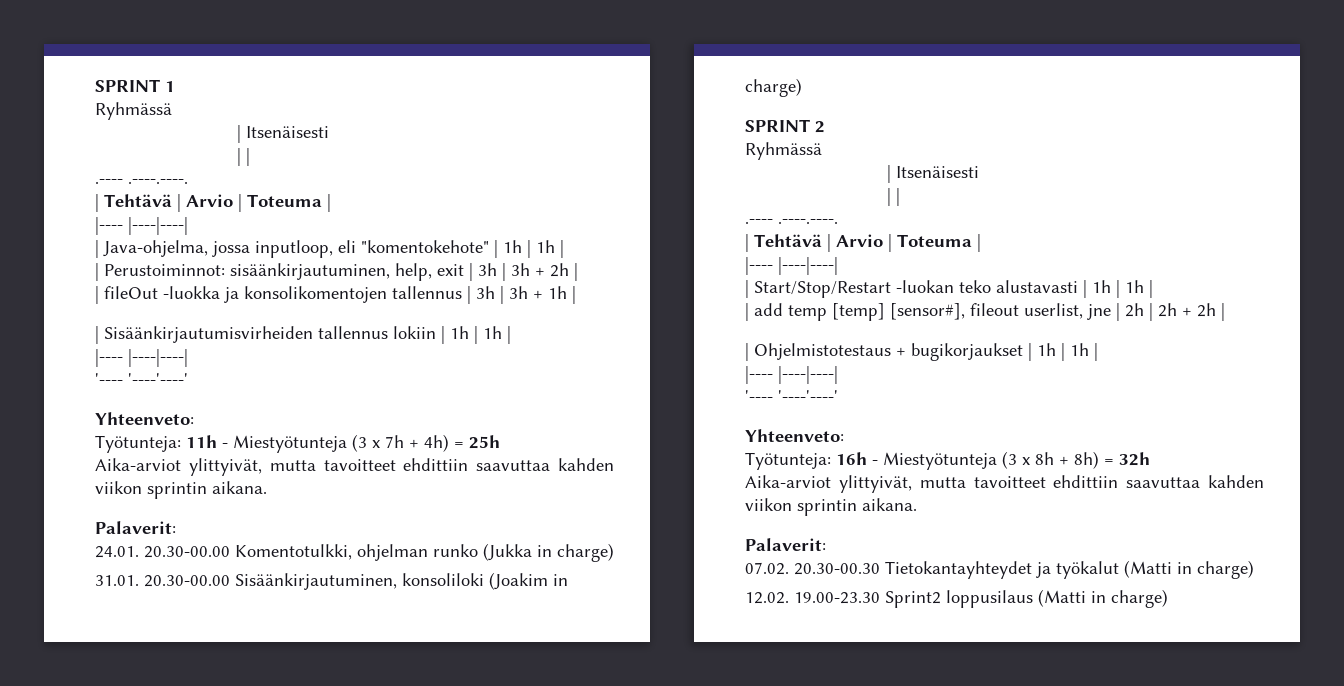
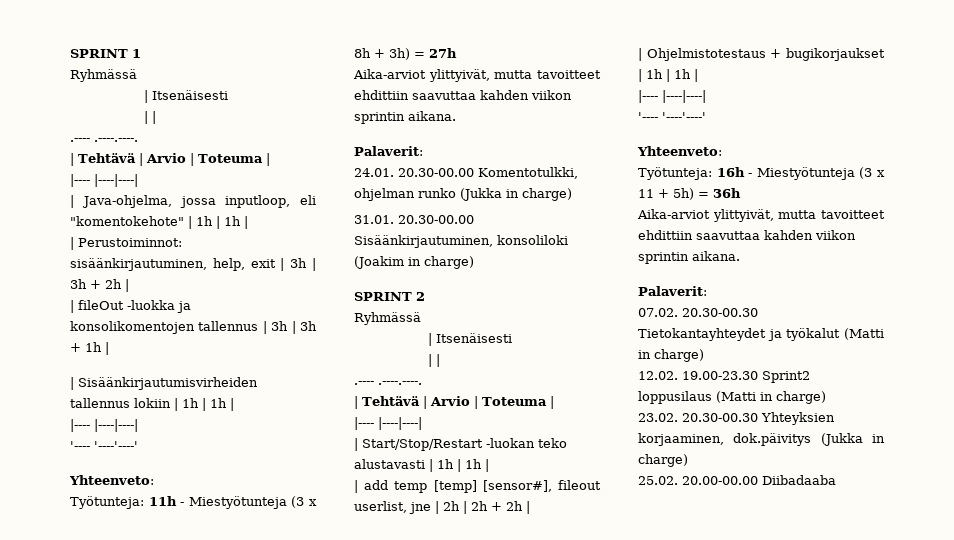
[385,434,500,452] 7h + 4h) = 25h -> [354,48,457,60] 8h + 3h) = 27h
[1035,451,1150,469] 8h + 8h) = 32h -> [638,188,741,200] 11 + 5h) = 36h
(1168, 598) none -> [638,412,835,425] [638,433,885,446] [638,454,688,467] [638,475,836,485] // 23.02. 20.30-00.30 Yhteyksien korjaaminen, dok.päivitys (Jukka in charge) // 25.02. 20.00-00.00 Diibadaaba

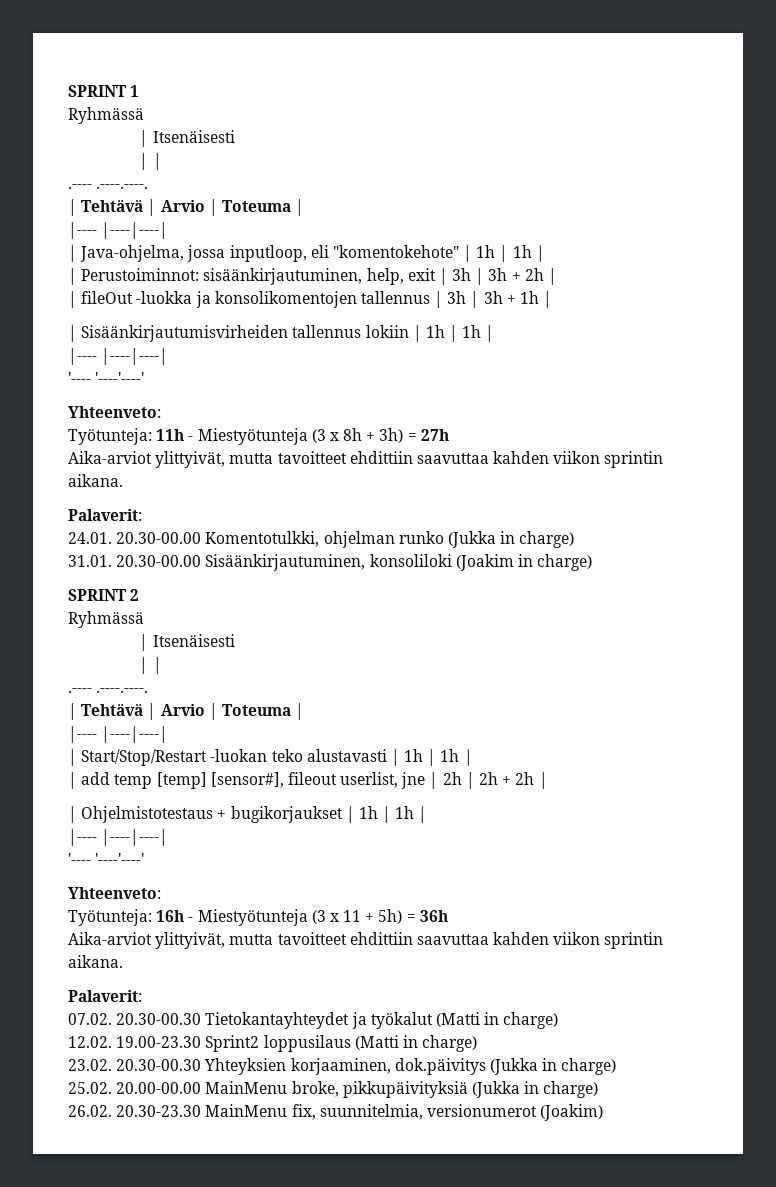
[762,475,836,485] Diibadaaba -> [205,1081,599,1098] [68,1104,604,1121] MainMenu broke, pikkupäivityksiä (Jukka in charge) // 26.02. 20.30-23.30 MainMenu fix, suunnitelmia, versionumerot (Joakim)

